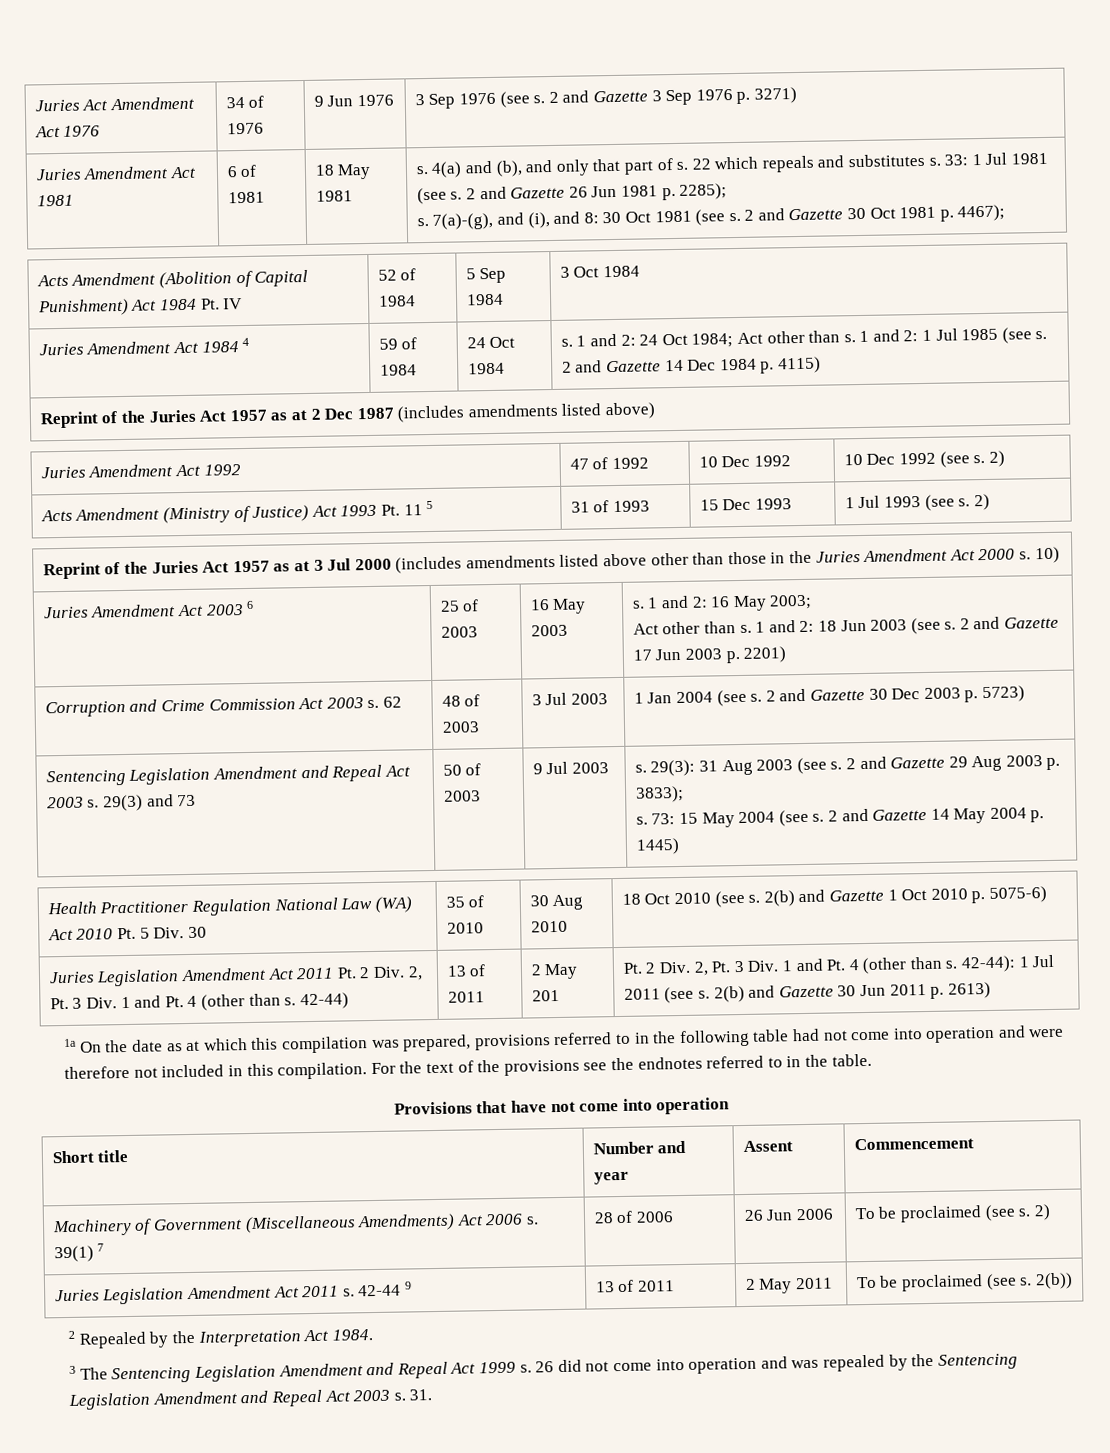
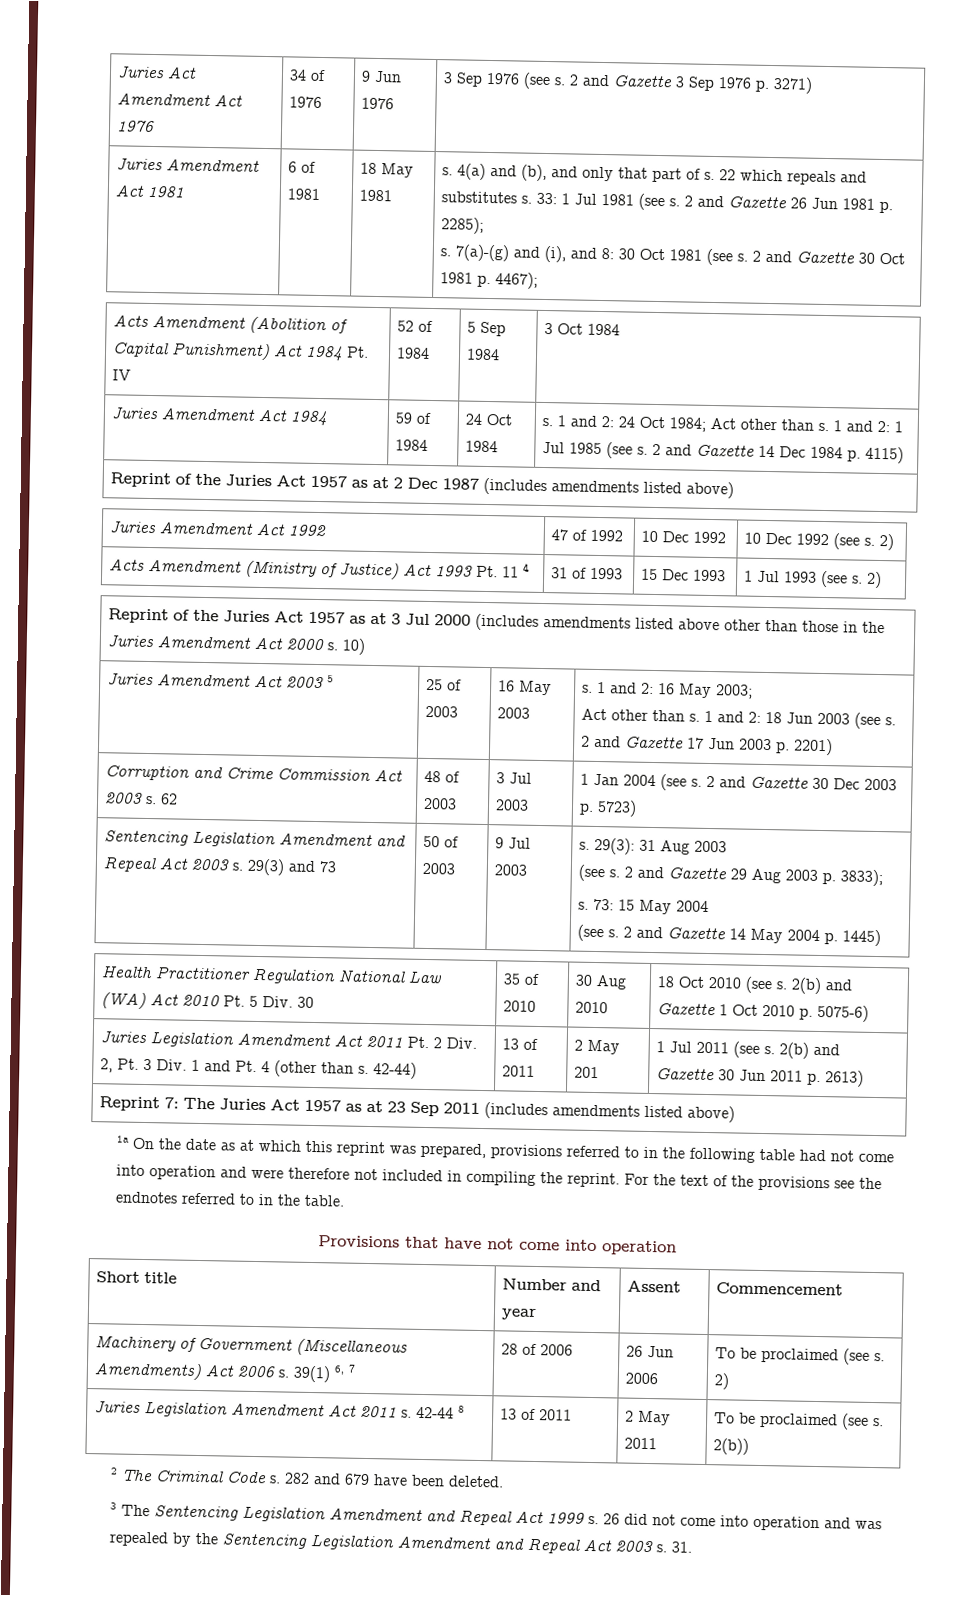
[432,212,494,230] 7(a)-(g), -> [455,244,510,262] 7(a)-(g)
[242,337,250,347] 4 -> (329, 418) none
[426,500,434,510] 5 -> [523,562,531,572] 4
[246,600,255,609] 6 -> [327,675,335,683] 5
(794, 765) none -> (728, 846) //
(776, 817) none -> (710, 906) //
[622,955,1017,976] Pt. 2 Div. 2, Pt. 3 Div. 1 and Pt. 4 (other than s. 42-44): -> (600, 1072) none
(991, 990) none -> [99,1096,736,1123] // Reprint 7: The Juries Act 1957 as at 23 Sep 2011 (includes amendments listed above)
[282,1036,369,1054] compilation -> [335,1141,385,1157] reprint
[246,1062,368,1080] this compilation. -> [465,1170,620,1188] compiling the reprint.
(94, 1254) none -> [334,1365,346,1375] 6,
[403,1281,412,1290] 9 -> [458,1405,466,1413] 8
[78,1329,373,1349] Repealed by the Interpretation Act 1984. -> [120,1469,504,1488] The Criminal Code s. 282 and 679 have been deleted.

